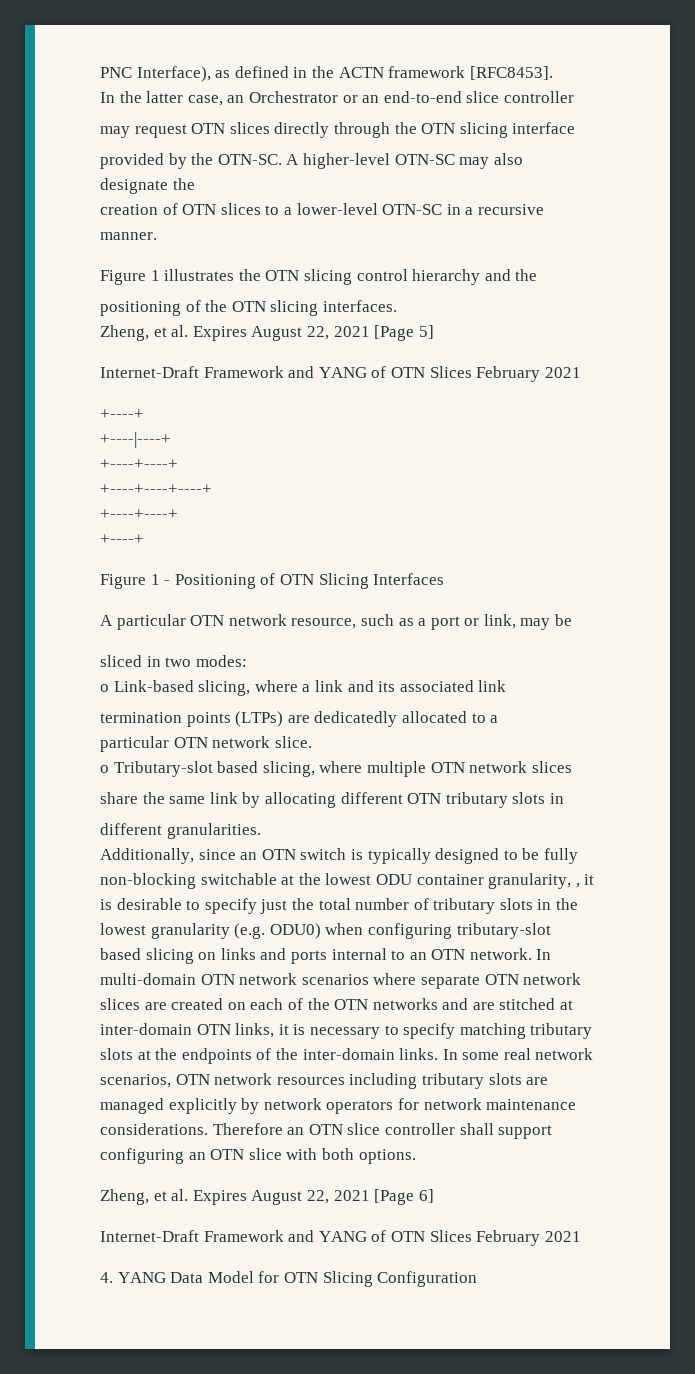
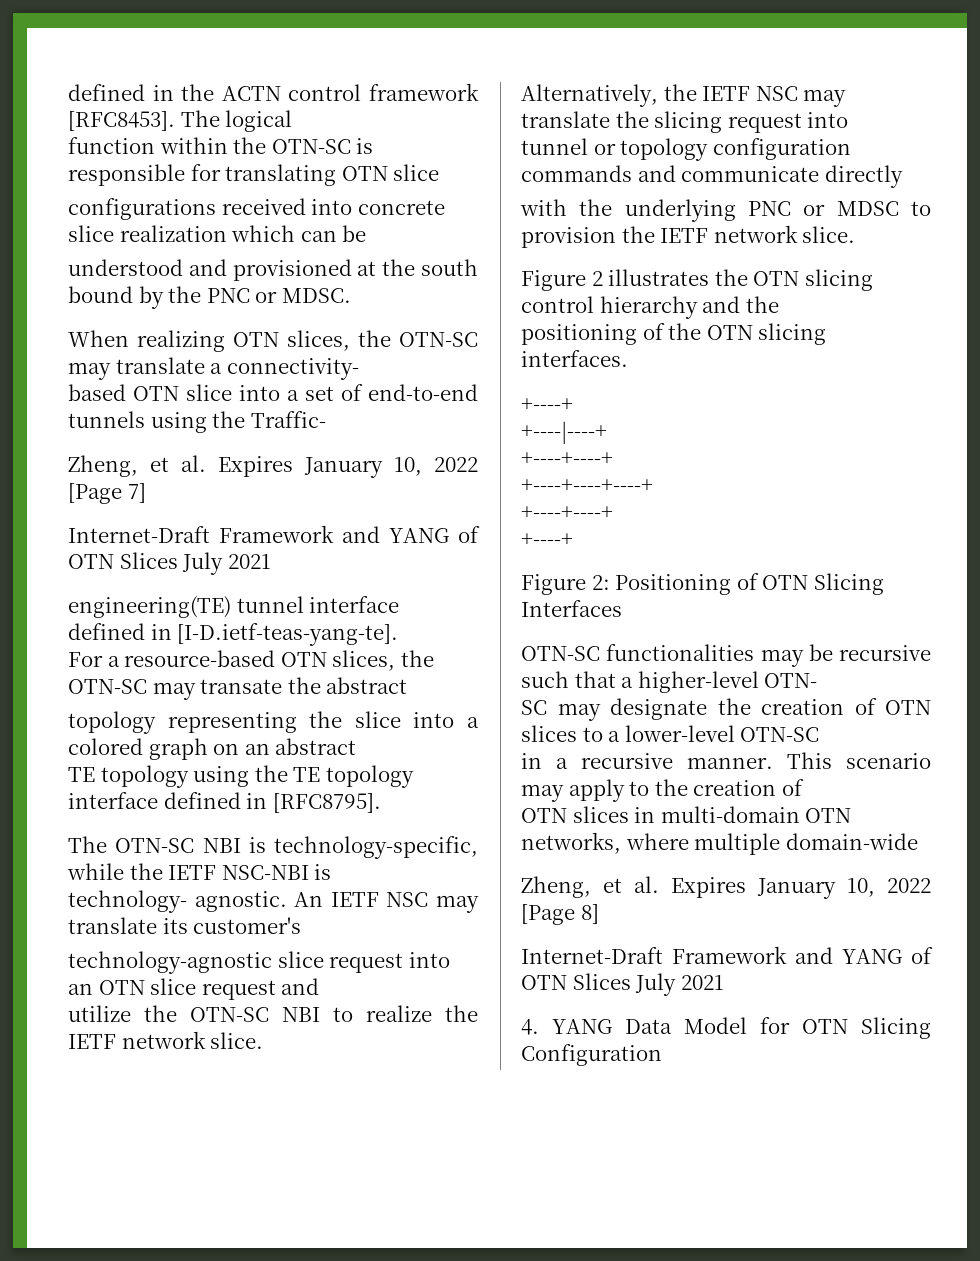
[100,66,231,82] PNC Interface), as -> (68, 92) none
(384, 72) none -> [288,84,362,101] control
[100,91,574,106] [100,122,576,138] [100,153,523,169] [100,178,195,194] [100,203,544,215] [100,232,157,240] [100,270,160,285] // In the latter case, an Orchestrator or an end-to-end slice controller // may request OTN slices directly through the OTN slicing interface // provided by the OTN-SC. A higher-level OTN-SC may also designate the // creation of OTN slices to a lower-level OTN-SC in a recursive manner. // Figure 1 -> [180,110,293,132] [68,137,374,154] [68,164,440,186] [68,198,445,220] [68,225,367,242] [68,259,479,281] [68,286,351,309] [68,330,478,352] [68,357,359,380] [68,384,478,401] [68,411,326,433] [68,455,478,478] [68,483,146,504] [68,525,480,543] [68,552,271,575] [68,596,400,618] [68,623,399,646] [68,650,434,671] [68,677,408,700] [68,711,480,734] [68,738,357,760] [68,765,414,788] [68,792,381,813] [68,836,478,859] [67,863,332,880] [68,890,480,913] [68,917,302,934] [68,951,450,974] [68,978,320,1000] [68,1005,478,1022] [68,1031,264,1049] [521,84,847,107] [521,111,849,133] [521,138,851,161] [521,165,903,188] [520,199,931,222] [521,225,856,248] [521,270,603,291] The logical // function within the OTN-SC is responsible for translating OTN slice // configurations received into concrete slice realization which can be // understood and provisioned at the south bound by the PNC or MDSC. // When realizing OTN slices, the OTN-SC may translate a connectivity- // based OTN slice into a set of end-to-end tunnels using the Traffic- // Zheng, et al. Expires January 10, 2022 [Page 7] // Internet-Draft Framework and YANG of OTN Slices July 2021 // engineering(TE) tunnel interface defined in [I-D.ietf-teas-yang-te]. // For a resource-based OTN slices, the OTN-SC may transate the abstract // topology representing the slice into a colored graph on an abstract // TE topology using the TE topology interface defined in [RFC8795]. // The OTN-SC NBI is technology-specific, while the IETF NSC-NBI is // technology- agnostic. An IETF NSC may translate its customer's // technology-agnostic slice request into an OTN slice request and // utilize the OTN-SC NBI to realize the IETF network slice. // Alternatively, the IETF NSC may translate the slicing request into // tunnel or topology configuration commands and communicate directly // with the underlying PNC or MDSC to provision the IETF network slice. // Figure 2
[100,325,434,341] [100,366,581,382] // Zheng, et al. Expires August 22, 2021 [Page 5] // Internet-Draft Framework and YANG of OTN Slices February 2021 -> (628, 358) none
[150,574,171,585] 1 - -> [591,575,610,590] 2:
[100,614,573,630] [100,655,247,667] [100,680,507,696] [100,711,499,727] [100,736,312,752] [100,761,572,777] [100,792,564,808] [100,823,261,839] [100,848,578,864] [100,873,595,889] [100,898,579,914] [100,923,551,939] [100,948,552,964] [100,973,582,989] [100,998,574,1010] [100,1023,593,1039] [100,1048,594,1064] [100,1073,549,1089] [100,1098,577,1114] [100,1123,553,1139] [100,1148,416,1164] [100,1189,434,1205] [100,1230,541,1246] A particular OTN network resource, such as a port or link, may be // sliced in two modes: // o Link-based slicing, where a link and its associated link // termination points (LTPs) are dedicatedly allocated to a // particular OTN network slice. // o Tributary-slot based slicing, where multiple OTN network slices // share the same link by allocating different OTN tributary slots in // different granularities. // Additionally, since an OTN switch is typically designed to be fully non-blocking switchable at the lowest ODU container granularity, , it is desirable to specify just the total number of tributary slots in the lowest granularity (e.g. ODU0) when configuring tributary-slot based slicing on links and ports internal to an OTN network. In multi-domain OTN network scenarios where separate OTN network slices are created on each of the OTN networks and are stitched at inter-domain OTN links, it is necessary to specify matching tributary slots at the endpoints of the inter-domain links. In some real network scenarios, OTN network resources including tributary slots are managed explicitly by network operators for network maintenance considerations. Therefore an OTN slice controller shall support configuring an OTN slice with both options. // Zheng, et al. Expires August 22, 2021 [Page 6] // Internet-Draft Framework and YANG of OTN Slices February -> [521,644,931,667] [521,671,818,693] [521,698,931,721] [521,725,820,742] [521,752,931,769] [521,779,804,802] [521,806,852,823] [521,832,918,855] [521,876,931,899] [521,904,599,925] [521,946,933,964] [521,973,677,996] OTN-SC functionalities may be recursive such that a higher-level OTN- // SC may designate the creation of OTN slices to a lower-level OTN-SC // in a recursive manner. This scenario may apply to the creation of // OTN slices in multi-domain OTN networks, where multiple domain-wide // Zheng, et al. Expires January 10, 2022 [Page 8] // Internet-Draft Framework and YANG of OTN Slices July

